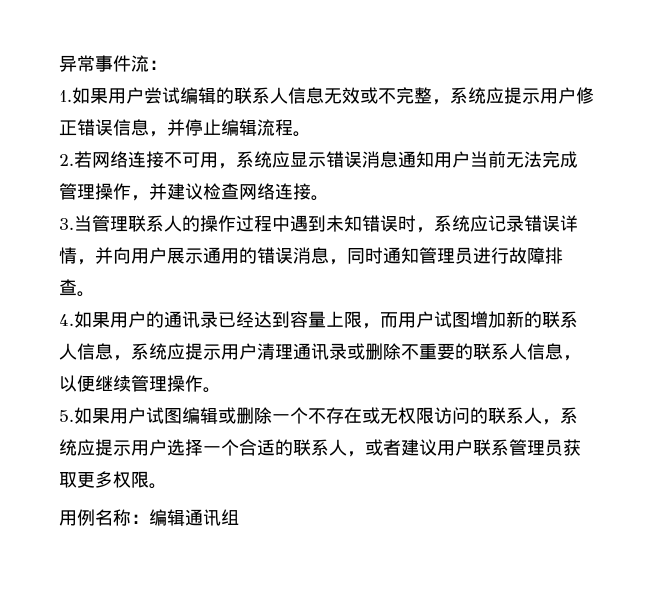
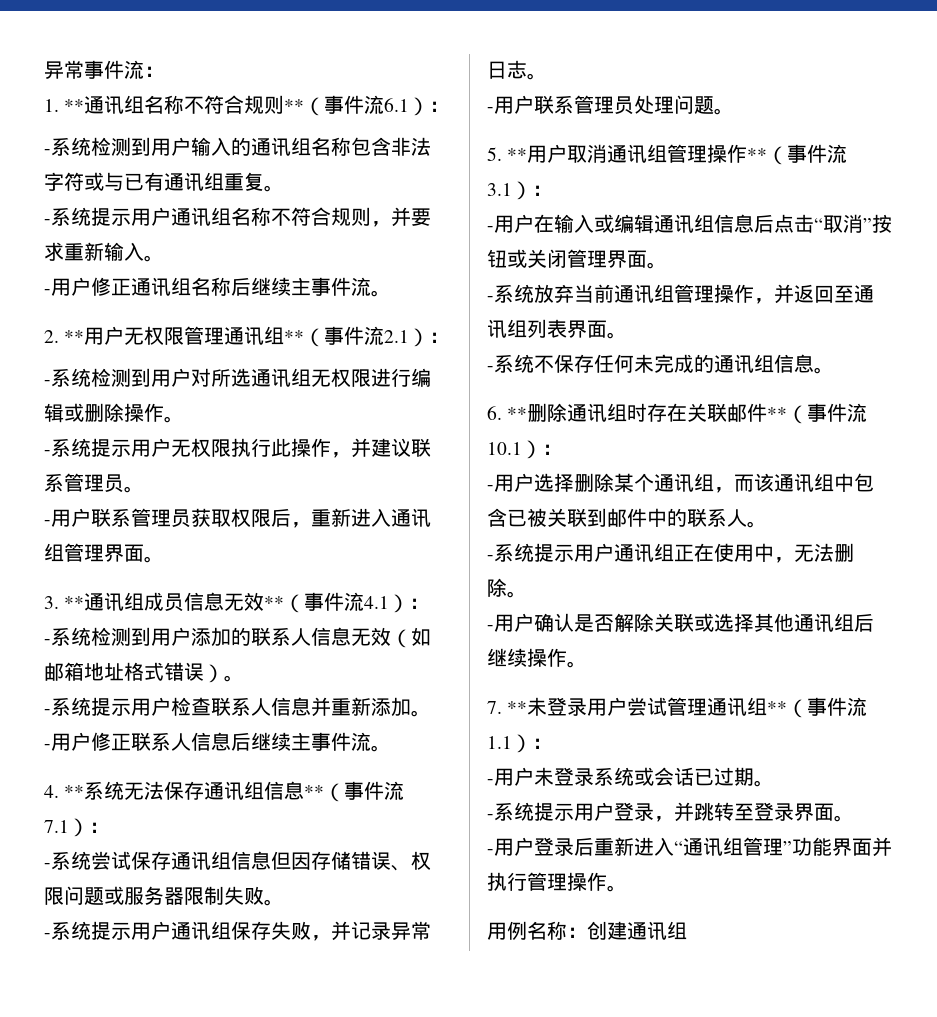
[72,87,594,105] [59,119,311,137] [59,151,578,169] [59,183,329,201] [59,215,578,233] [59,247,563,265] [59,279,95,297] [59,311,578,329] [59,343,581,361] [59,375,221,393] [59,407,578,425] [59,439,437,457] 如果用户尝试编辑的联系人信息无效或不完整，系统应提示用户修正错误信息，并停止编辑流程。 // 2.若网络连接不可用，系统应显示错误消息通知用户当前无法完成管理操作，并建议检查网络连接。 // 3.当管理联系人的操作过程中遇到未知错误时，系统应记录错误详情，并向用户展示通用的错误消息，同时通知管理员进行故障排查。 // 4.如果用户的通讯录已经达到容量上限，而用户试图增加新的联系人信息，系统应提示用户清理通讯录或删除不重要的联系人信息，以便继续管理操作。 // 5.如果用户试图编辑或删除一个不存在或无权限访问的联系人，系统应提示用户选择一个合适的联系人，或者建议 -> [64,95,450,116] [44,137,431,156] [44,172,284,192] [44,207,431,227] [44,242,164,262] [44,277,391,297] [44,326,450,347] [44,368,431,387] [44,403,184,423] [44,438,431,458] [44,473,144,493] [44,520,51,525] **通讯组名称不符合规则**（事件流6.1）： // -系统检测到用户输入的通讯组名称包含非法字符或与已有通讯组重复。 // -系统提示用户通讯组名称不符合规则，并要求重新输入。 // -用户修正通讯组名称后继续主事件流。 // 2. **用户无权限管理通讯组**（事件流2.1）： // -系统检测到用户对所选通讯组无权限进行编辑或删除操作。 // -系统提示用户无权限执行此操作，并建议联系管理员。 // -
[77,471,149,488] 更多权限 -> [231,508,431,528] [44,543,164,563] [44,592,430,613] [44,627,431,648] [44,662,244,683] [44,697,431,717] [44,732,391,752] [44,781,405,802] [44,818,109,837] [44,851,431,871] [44,886,284,906] [44,921,431,941] [487,60,547,80] [487,95,734,115] [487,144,848,165] [487,181,552,200] [487,214,892,234] [487,249,667,269] [487,284,874,304] [487,319,627,339] [487,354,834,374] [487,403,868,424] [487,440,562,459] [487,473,874,493] [487,508,767,528] [487,543,854,563] [487,578,527,598] [487,613,874,632] [487,648,587,668] [487,697,868,718] [487,734,552,753] [487,767,774,787] [487,802,854,822] [487,837,892,857] [487,872,607,891] 权限后，重新进入通讯组管理界面。 // 3. **通讯组成员信息无效**（事件流4.1）： // -系统检测到用户添加的联系人信息无效（如邮箱地址格式错误）。 // -系统提示用户检查联系人信息并重新添加。 // -用户修正联系人信息后继续主事件流。 // 4. **系统无法保存通讯组信息**（事件流7.1）： // -系统尝试保存通讯组信息但因存储错误、权限问题或服务器限制失败。 // -系统提示用户通讯组保存失败，并记录异常日志。 // -用户联系管理员处理问题。 // 5. **用户取消通讯组管理操作**（事件流3.1）： // -用户在输入或编辑通讯组信息后点击“取消”按钮或关闭管理界面。 // -系统放弃当前通讯组管理操作，并返回至通讯组列表界面。 // -系统不保存任何未完成的通讯组信息。 // 6. **删除通讯组时存在关联邮件**（事件流10.1）： // -用户选择删除某个通讯组，而该通讯组中包含已被关联到邮件中的联系人。 // -系统提示用户通讯组正在使用中，无法删除。 // -用户确认是否解除关联或选择其他通讯组后继续操作。 // 7. **未登录用户尝试管理通讯组**（事件流1.1）： // -用户未登录系统或会话已过期。 // -系统提示用户登录，并跳转至登录界面。 // -用户登录后重新进入“通讯组管理”功能界面并执行管理操作
[149,509,185,526] 编辑 -> [587,921,627,940] 创建

